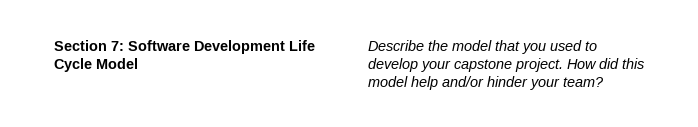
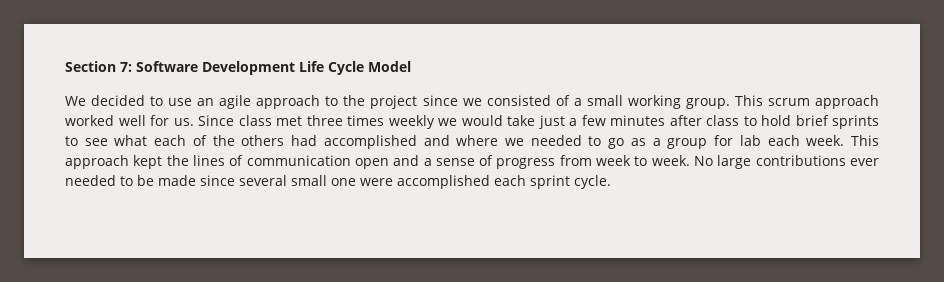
[368,40,597,54] [368,58,644,72] [368,76,604,90] Describe the model that you used to develop your capstone project. How did this model help and/or hinder your team? -> [65,95,879,109] [65,115,879,129] [65,135,880,149] [65,155,879,169] [65,175,611,189] We decided to use an agile approach to the project since we consisted of a small working group. This scrum approach worked well for us. Since class met three times weekly we would take just a few minutes after class to hold brief sprints to see what each of the others had accomplished and where we needed to go as a group for lab each week. This approach kept the lines of communication open and a sense of progress from week to week. No large contributions ever needed to be made since several small one were accomplished each sprint cycle.

